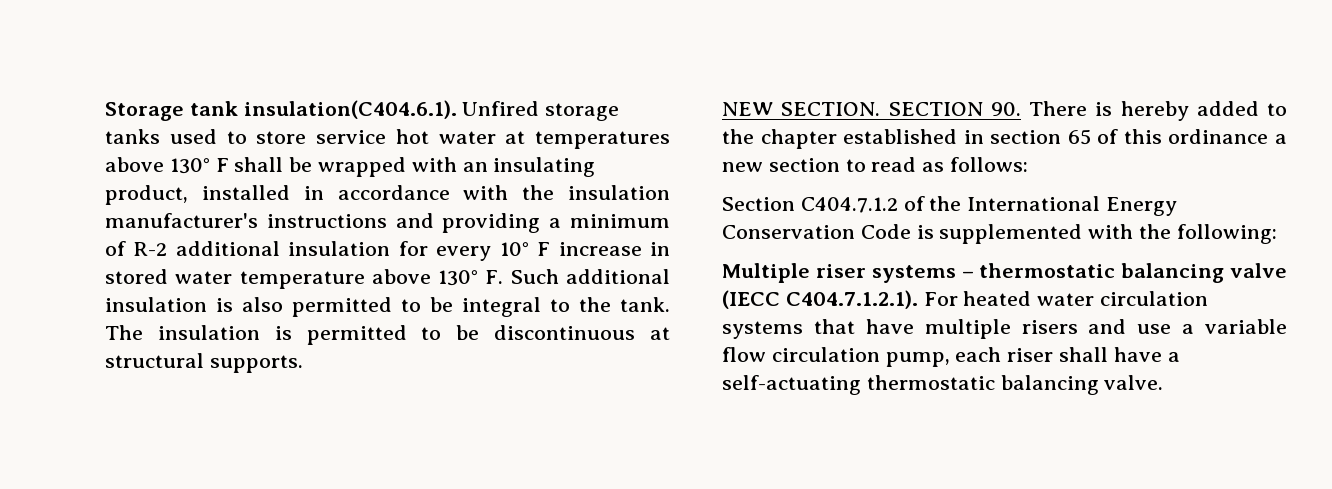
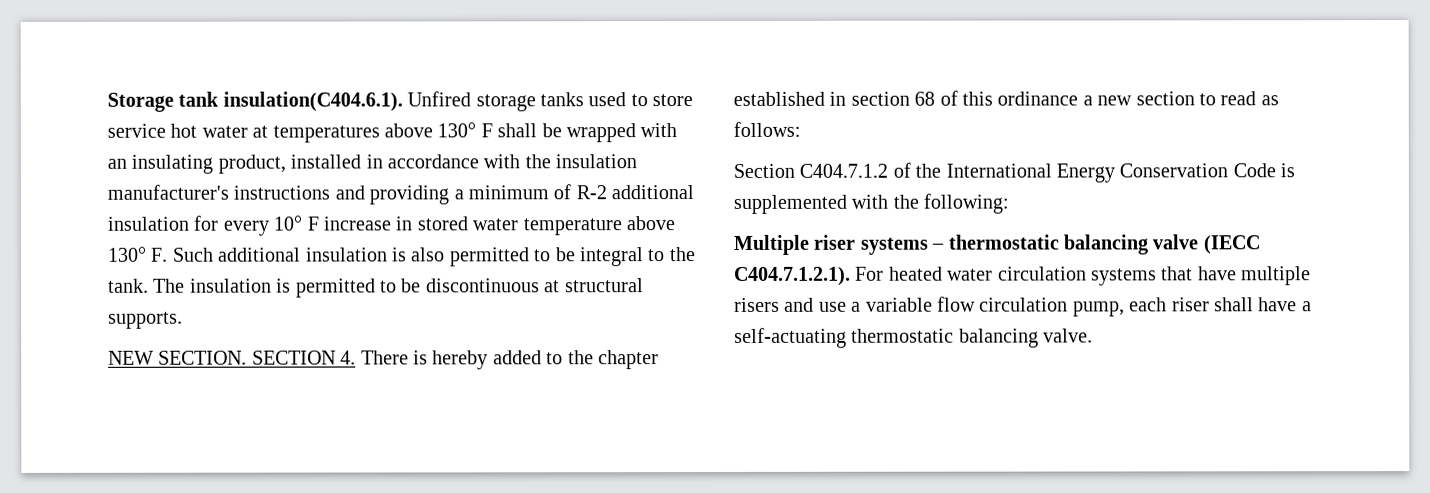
[990,102,1021,116] 90. -> [340,350,357,365] 4.
[1067,129,1091,145] 65 -> [914,91,936,106] 68

